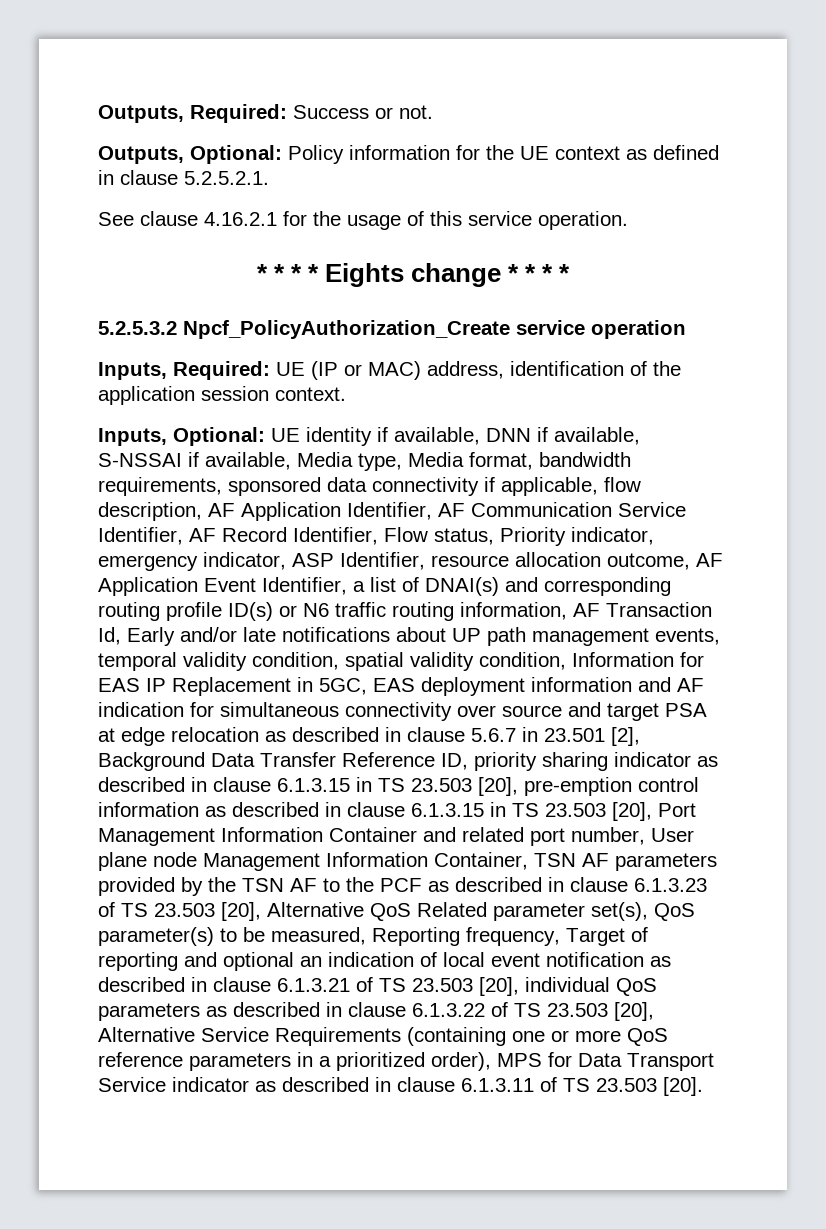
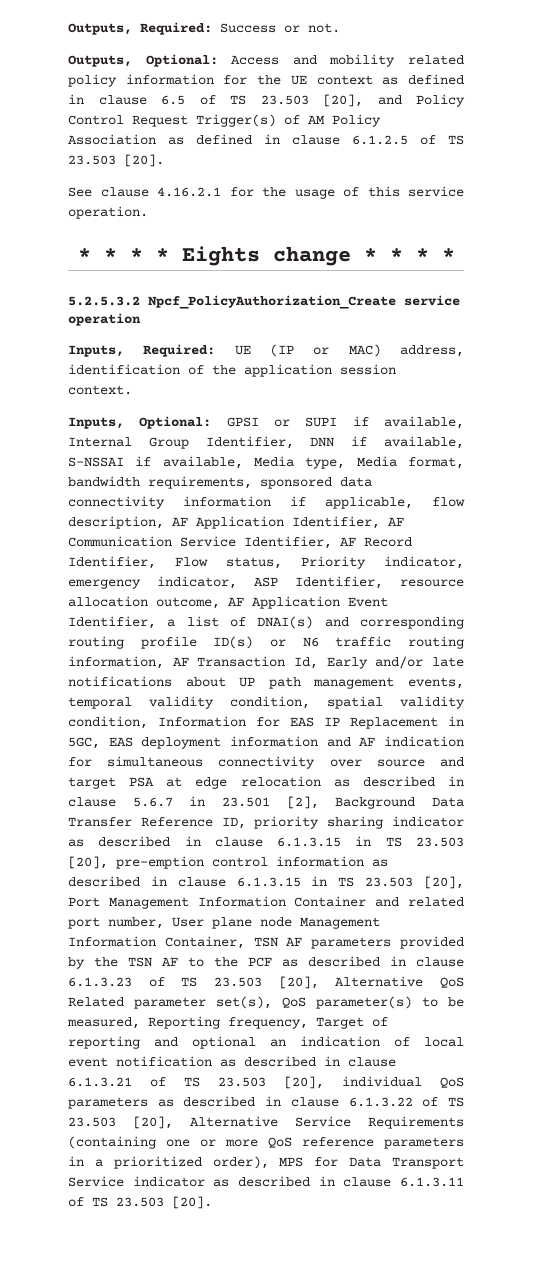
[288,145,344,164] Policy -> [231,54,464,67] [68,74,117,87] Access and mobility related policy
[184,171,269,185] 5.2.5.2.1. -> [161,94,465,107] [68,114,381,127] [68,134,464,145] [68,154,164,167] 6.5 of TS 23.503 [20], and Policy Control Request Trigger(s) of AM Policy Association as defined in clause 6.1.2.5 of TS 23.503 [20].
[271,427,480,446] UE identity if available, -> [226,416,464,429] [68,436,294,449] GPSI or SUPI if available, Internal Group Identifier,
(479, 486) none -> [183,496,271,507] information

